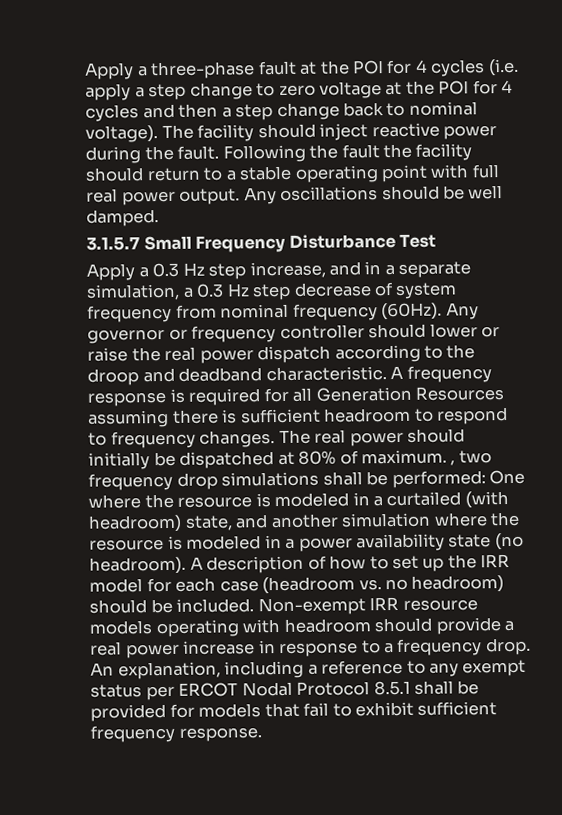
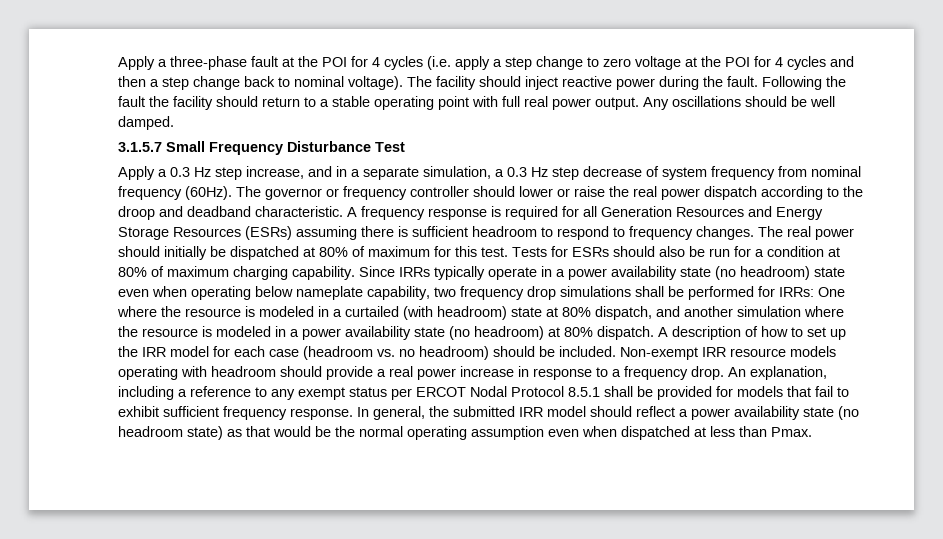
[445,302,479,320] Any -> [236,186,262,197] The
(504, 393) none -> [748,206,824,220] [118,226,293,240] and Energy Storage Resources (ESRs)
[360,449,456,466] maximum. , -> [368,246,841,257] [118,266,846,280] [118,286,431,300] maximum for this test. Tests for ESRs should also be run for a condition at 80% of maximum charging capability. Since IRRs typically operate in a power availability state (no headroom) state even when operating below nameplate capability,
[391,470,486,489] performed: -> [688,286,815,300] performed for IRRs:
[184,515,233,531] state, -> [511,306,653,320] state at 80% dispatch,
[89,556,187,575] headroom). -> [474,326,655,340] headroom) at 80% dispatch.
(262, 734) none -> [357,406,860,420] [118,426,813,440] In general, the submitted IRR model should reflect a power availability state (no headroom state) as that would be the normal operating assumption even when dispatched at less than Pmax.

